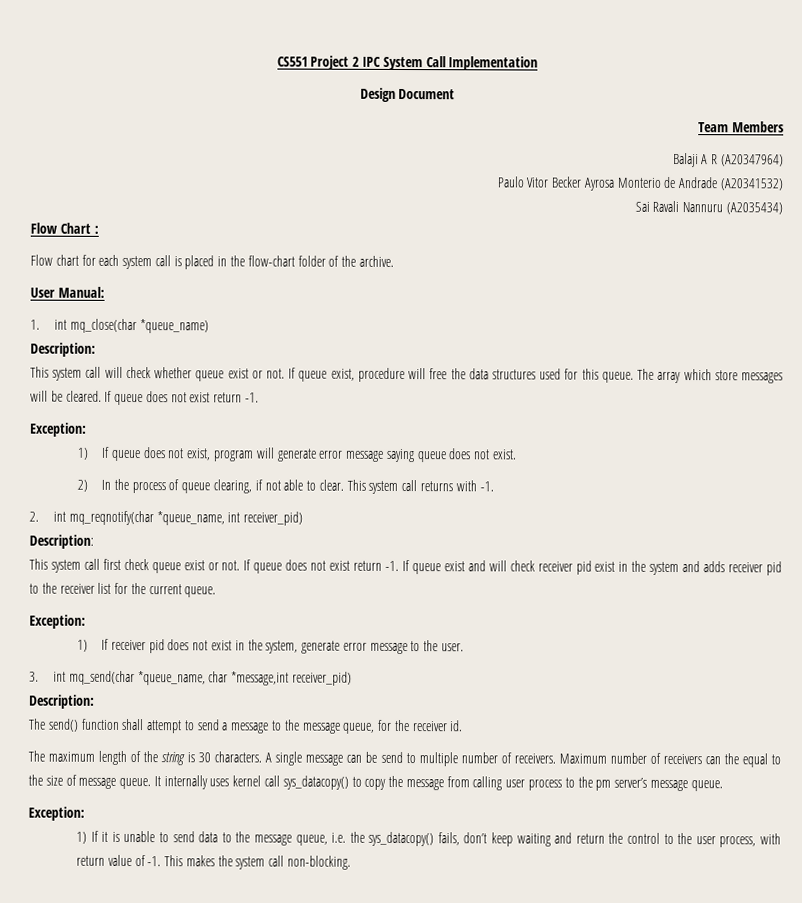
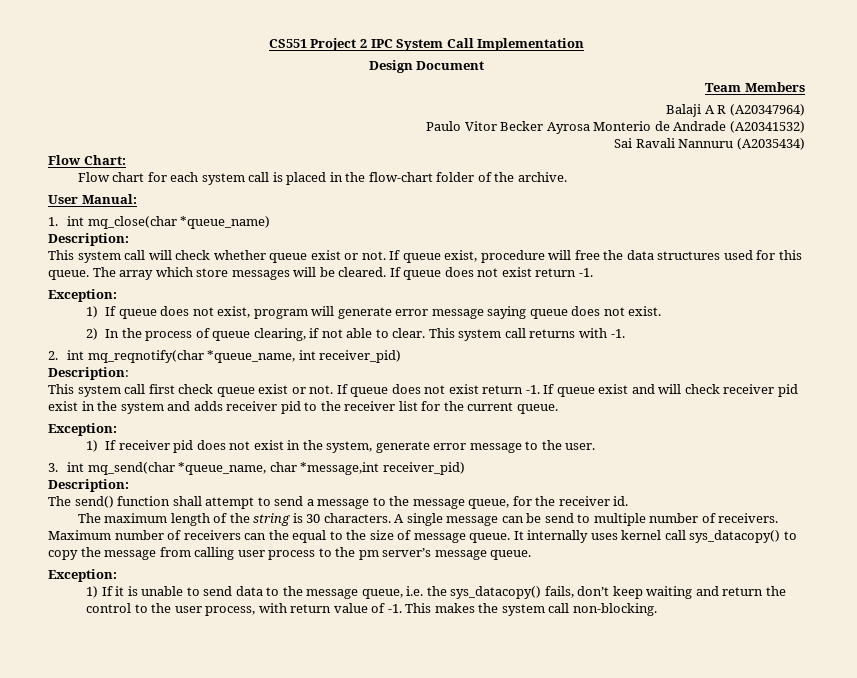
[59,222,99,234] Chart : -> [83,155,126,165] Chart:

